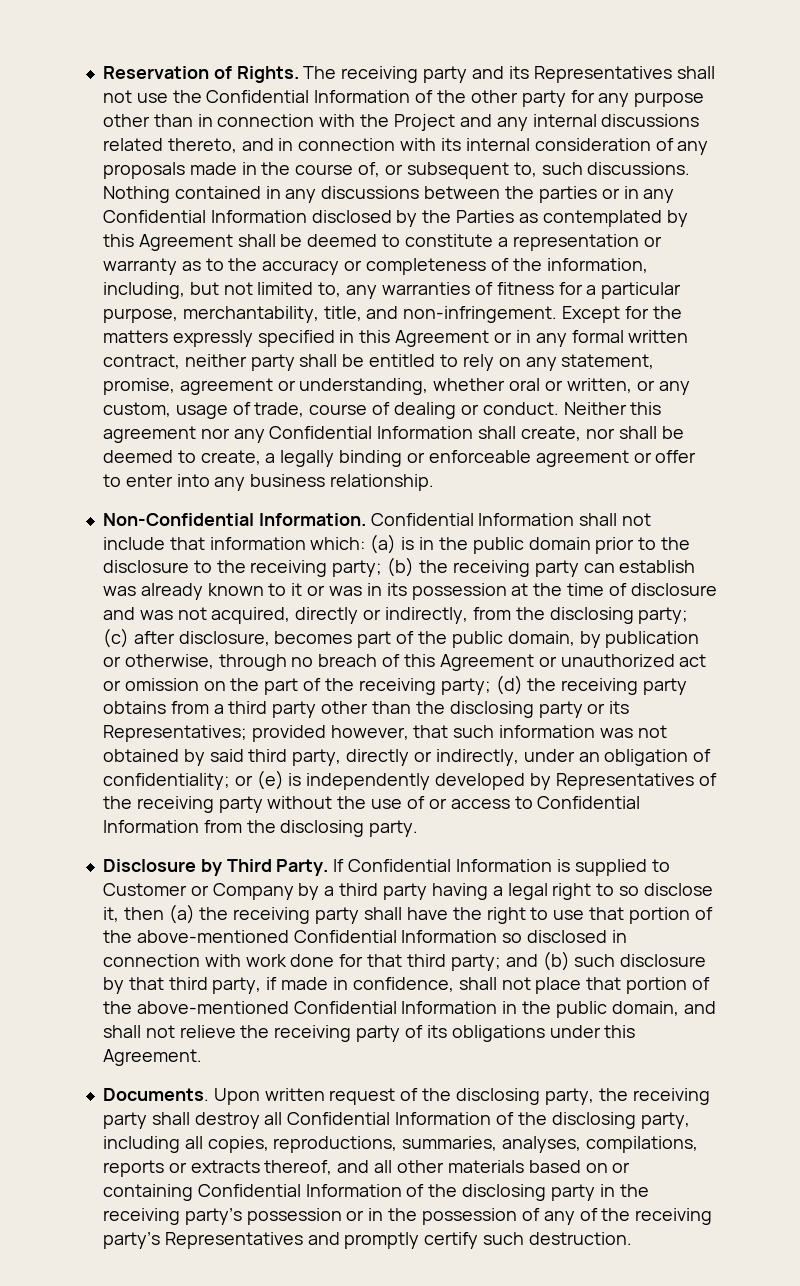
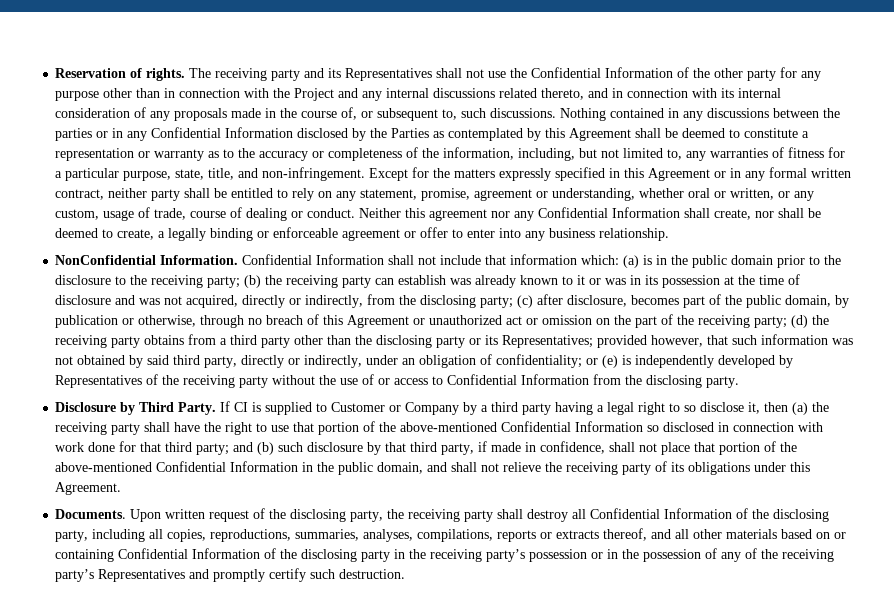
[236,66,299,83] Rights. -> [146,68,186,81] rights.
[182,306,319,323] merchantability, -> [175,169,205,180] state,
[102,513,254,526] Non-Confidential -> [55,255,157,265] NonConfidential
[348,859,552,872] Confidential Information -> [234,402,249,412] CI

